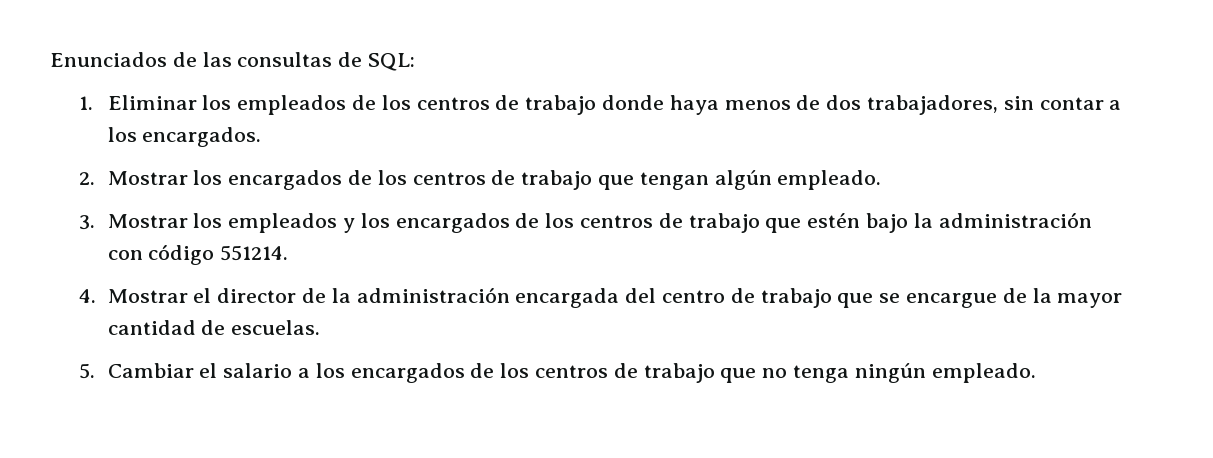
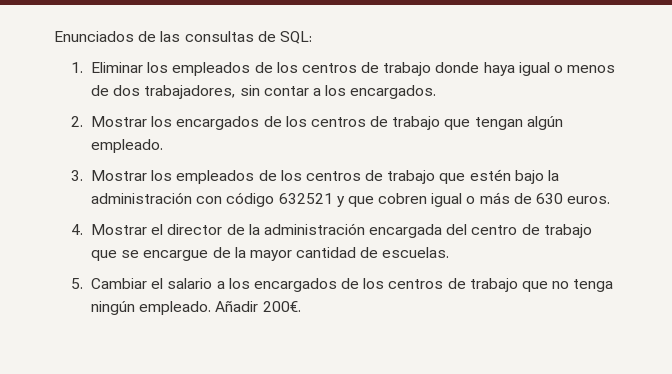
(719, 105) none -> [518,62,564,76] igual o
[343,213,510,233] y los encargados -> (255, 177) none
[220,245,289,261] 551214. -> [278,192,611,207] 632521 y que cobren igual o más de 630 euros.
(1036, 373) none -> [215,300,301,312] Añadir 200€.

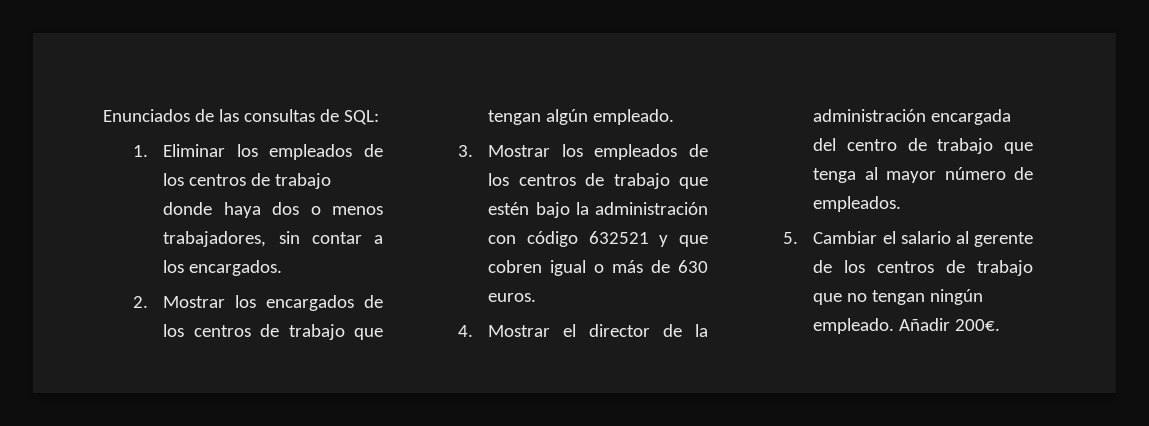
[518,62,550,76] igual -> [272,202,300,215] dos
[90,85,141,96] de dos -> (384, 210) none
[121,247,450,261] se encargue de la mayor cantidad de escuelas. -> [813,167,1033,183] [813,196,902,212] tenga al mayor número de empleados.
[216,278,337,292] a los encargados -> [955,231,1033,247] al gerente
[573,279,614,292] tenga -> [872,290,926,305] tengan

